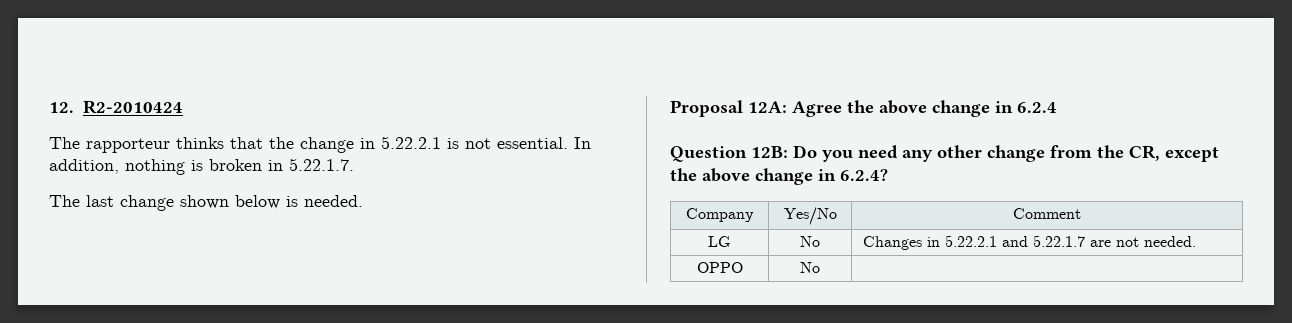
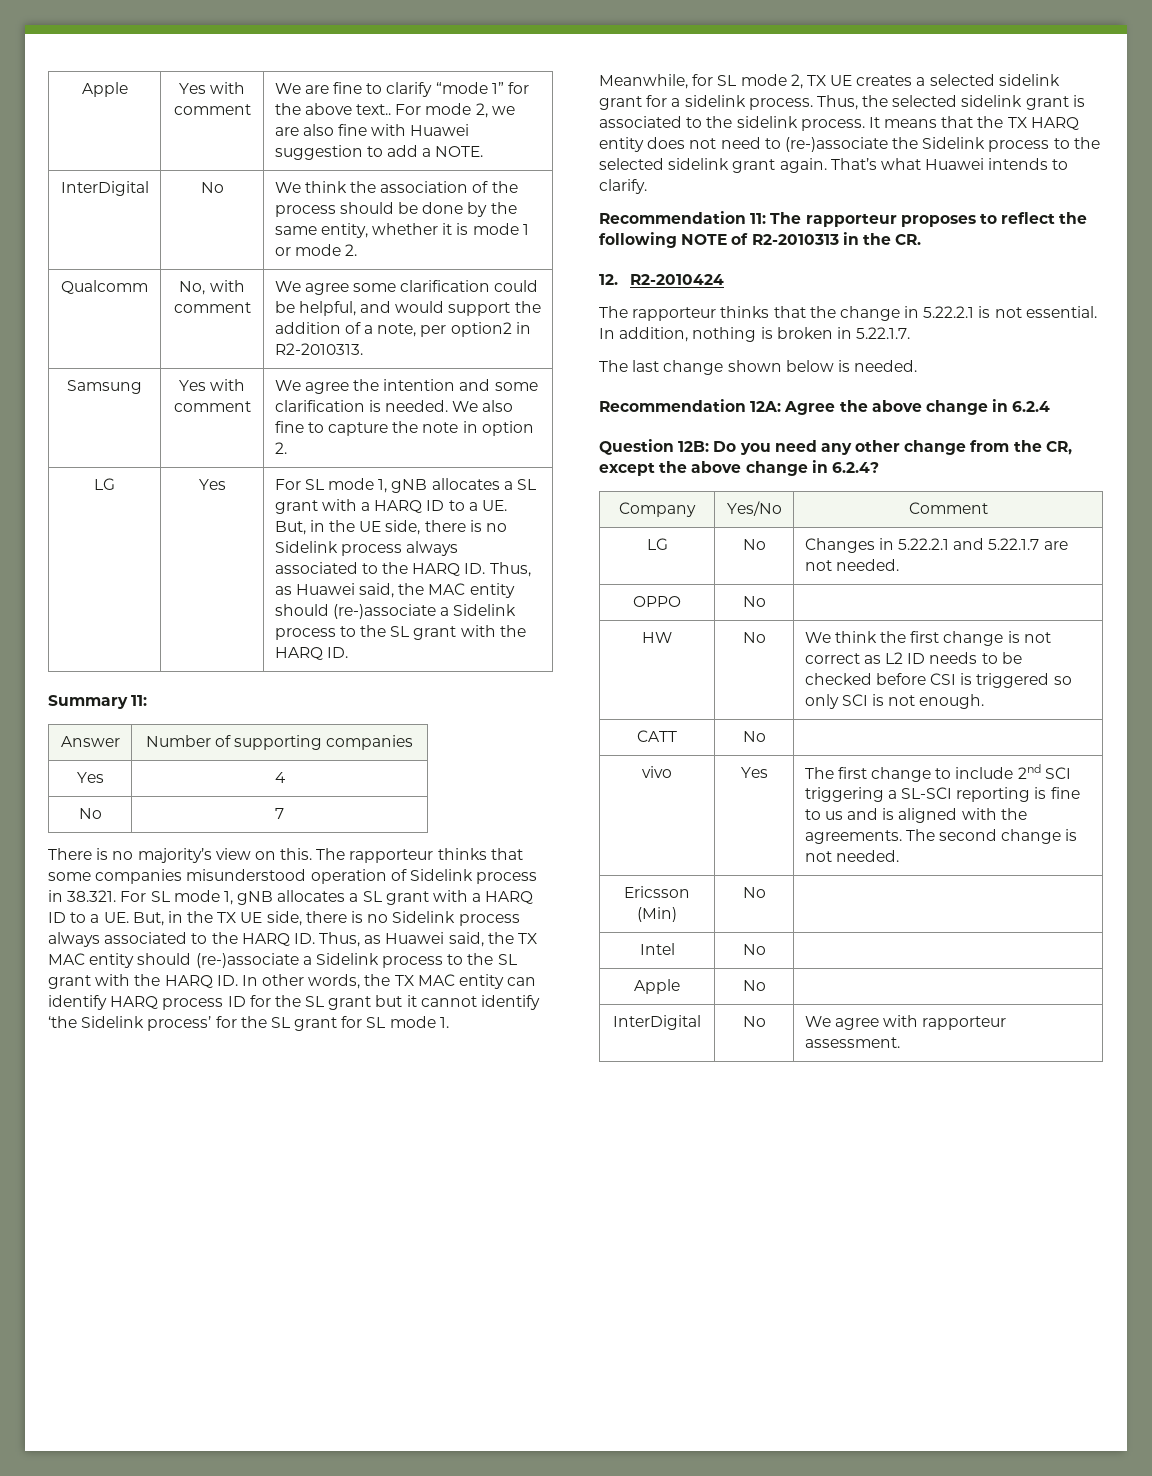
(49, 107) none -> [81,82,128,97] [178,82,246,94] [173,104,251,115] [274,82,529,97] [274,103,515,118] [274,124,470,136] [274,145,484,160] [60,181,149,196] [200,182,224,193] [274,181,518,193] [274,202,517,217] [274,223,529,238] [274,244,358,256] [61,280,148,294] [179,280,245,295] [173,302,251,313] [274,280,539,295] [274,301,541,316] [274,322,531,337] [274,343,363,355] [67,380,142,394] [178,379,246,391] [173,401,251,412] [274,379,538,394] [274,400,514,412] [274,421,534,436] [274,442,287,454] [94,478,115,490] [198,479,226,490] [274,478,536,493] [274,499,507,514] [274,520,507,535] [274,541,459,556] [274,562,531,577] [274,583,515,598] [274,604,517,619] [274,625,526,640] [274,647,348,660] [48,695,148,709] [60,736,120,747] [145,735,414,750] [76,772,104,783] [274,772,286,783] [78,808,102,819] [275,808,284,819] [48,848,523,863] [48,869,538,884] [48,890,534,905] [48,911,520,926] [48,932,538,947] [48,953,517,968] [48,974,537,989] [48,995,541,1010] [48,1016,449,1031] [599,74,1060,89] [599,95,1085,110] [599,116,1079,131] [599,137,1100,152] [599,158,1069,173] [599,179,647,194] [599,211,1088,227] [599,232,922,248] Apple | Yes with comment | We are fine to clarify “mode 1” for the above text.. For mode 2, we are also fine with Huawei suggestion to add a NOTE. // InterDigital | No | We think the association of the process should be done by the same entity, whether it is mode 1 or mode 2. // Qualcomm | No, with comment | We agree some clarification could be helpful, and would support the addition of a note, per option2 in R2-2010313. // Samsung | Yes with comment | We agree the intention and some clarification is needed. We also fine to capture the note in option 2. // LG | Yes | For SL mode 1, gNB allocates a SL grant with a HARQ ID to a UE. But, in the UE side, there is no Sidelink process always associated to the HARQ ID. Thus, as Huawei said, the MAC entity should (re-)associate a Sidelink process to the SL grant with the HARQ ID. // Summary 11: // Answer | Number of supporting companies // Yes | 4 // No | 7 // There is no majority’s view on this. The rapporteur thinks that some companies misunderstood operation of Sidelink process in 38.321. For SL mode 1, gNB allocates a SL grant with a HARQ ID to a UE. But, in the TX UE side, there is no Sidelink process always associated to the HARQ ID. Thus, as Huawei said, the TX MAC entity should (re-)associate a Sidelink process to the SL grant with the HARQ ID. In other words, the TX MAC entity can identify HARQ process ID for the SL grant but it cannot identify ‘the Sidelink process’ for the SL grant for SL mode 1. // Meanwhile, for SL mode 2, TX UE creates a selected sidelink grant for a sidelink process. Thus, the selected sidelink grant is associated to the sidelink process. It means that the TX HARQ entity does not need to (re-)associate the Sidelink process to the selected sidelink grant again. That’s what Huawei intends to clarify. // Recommendation 11: The rapporteur proposes to reflect the following NOTE of R2-2010313 in the CR. //
[670,100,743,117] Proposal -> [599,399,746,412] Recommendation
(820, 267) none -> [642,632,672,643] [742,632,766,643] [804,631,1051,646] [804,652,1022,664] [804,673,1072,688] [804,694,985,709] [637,730,677,742] [742,731,766,742] [642,766,672,778] [740,767,768,778] [804,764,1071,782] [804,787,1080,802] [804,808,1027,823] [804,829,1078,844] [804,850,899,862] [624,886,690,898] [637,907,677,922] [742,887,766,898] [639,943,675,955] [742,944,766,955] [634,979,680,994] [742,980,766,991] [613,1015,701,1030] [742,1016,766,1027] [804,1015,1007,1030] [804,1037,900,1048] // HW | No | We think the first change is not correct as L2 ID needs to be checked before CSI is triggered so only SCI is not enough. // CATT | No | // vivo | Yes | The first change to include 2nd SCI triggering a SL-SCI reporting is fine to us and is aligned with the agreements. The second change is not needed. // Ericsson (Min) | No | // Intel | No | // Apple | No | // InterDigital | No | We agree with rapporteur assessment.

